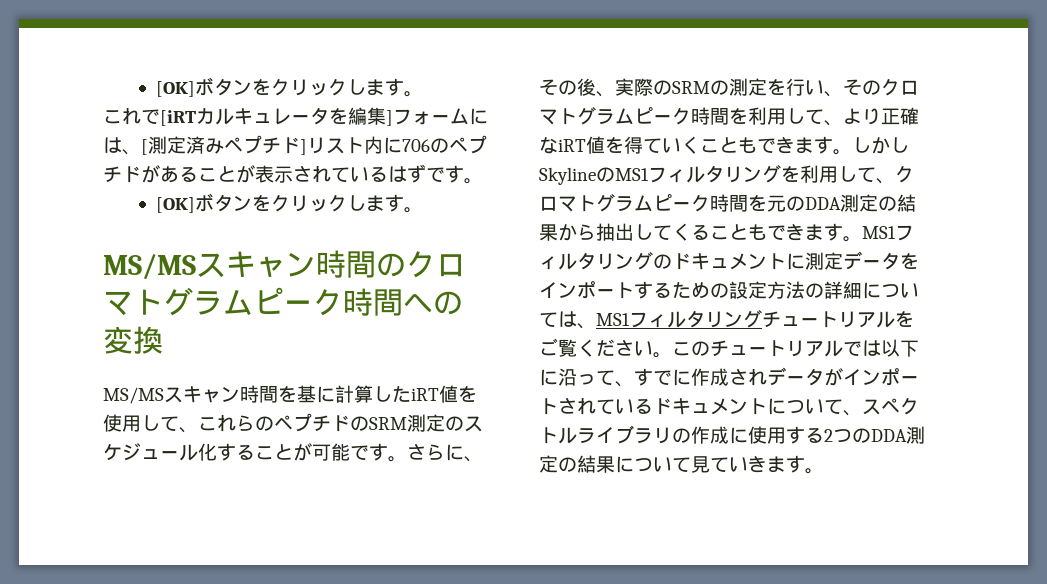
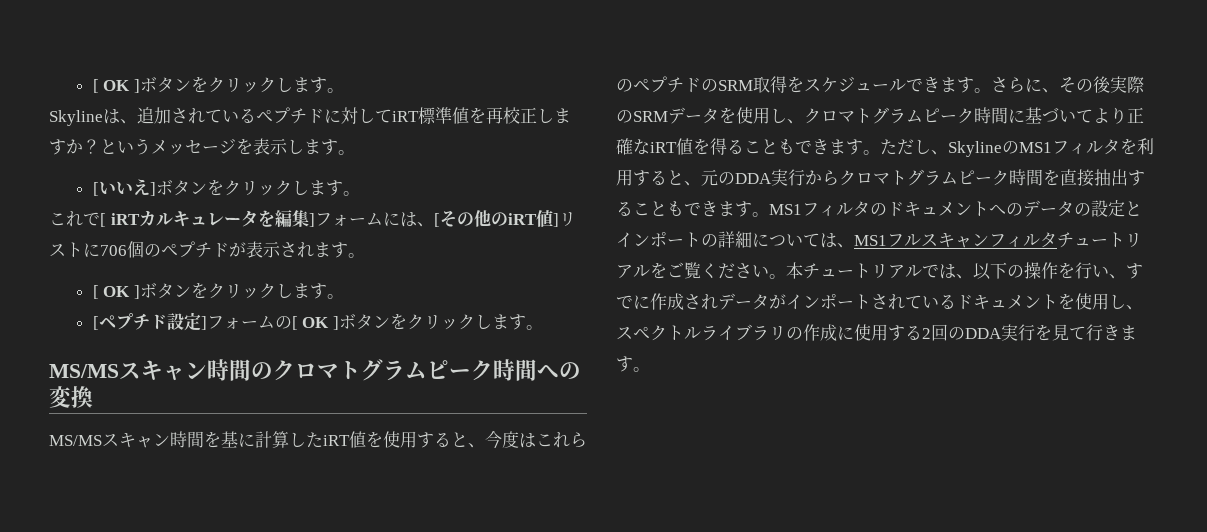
[155,81,195,97] [OK] -> [92,76,344,93] [49,107,571,126] [49,138,355,155] [92,179,156,196] [ OK ]ボタンをクリックします。 // Skylineは、追加されているペプチドに対してiRT標準値を再校正しますか？というメッセージを表示します。 // [いいえ]
[160,110,196,126] [iRT -> [100,213,140,227] [ iRT
[148,135,300,154] 測定済みペプチド -> [439,210,553,227] その他のiRT値
[364,136,430,154] 内に706 -> [83,241,144,258] に706個
[160,164,483,184] [155,197,195,213] あることが表示されているはずです。 // [OK] -> [246,241,365,258] [92,282,344,299] [92,312,339,331] 表示されます。 // [ OK ]ボタンをクリックします。 // [ペプチド設定]フォームの[ OK ]
[141,415,198,433] して、 -> [417,430,536,449] すると、今度は
[407,414,464,432] 測定の -> [753,76,804,93] 取得を
[198,443,369,461] 化することが可能で -> [906,77,957,93] できま
[596,91,615,97] 、 -> (1111, 84) none
[710,78,919,97] [539,107,919,126] [539,136,909,155] [539,165,914,185] [539,194,916,212] [539,223,691,241] の測定を行い、そのクロマトグラムピーク時間を利用して、より正確なiRT値を得ていくこともできます。しかしSkylineのMS1フィルタリングを利用して、クロマトグラムピーク時間を元のDDA測定の結果から抽出してく -> [668,107,1144,124] [616,138,1154,157] [616,169,1145,187] データを使用し、クロマトグラムピーク時間に基づいてより正確なiRT値を得ることもできます。ただし、SkylineのMS1フィルタを利用すると、元のDDA実行からクロマトグラムピーク時間を直接抽出す
[596,252,653,270] リング -> (870, 209) none
[786,251,919,270] [539,281,805,299] に測定データをインポートするための設定方法 -> [989,200,1142,217] [616,232,701,248] へのデータの設定とインポート
[648,310,762,328] ィルタリング -> [904,232,1057,248] ルスキャンフィルタ
[672,341,710,356] この -> [786,262,803,279] 本
[881,339,919,357] [539,368,615,386] 以下に沿って -> [956,262,1109,280] 、以下の操作を行い
[767,398,843,415] について -> [1058,293,1126,310] を使用し
[833,426,925,444] [539,455,748,473] つのDDA測定の結果について見てい -> [931,324,1103,341] 回のDDA実行を見て行

